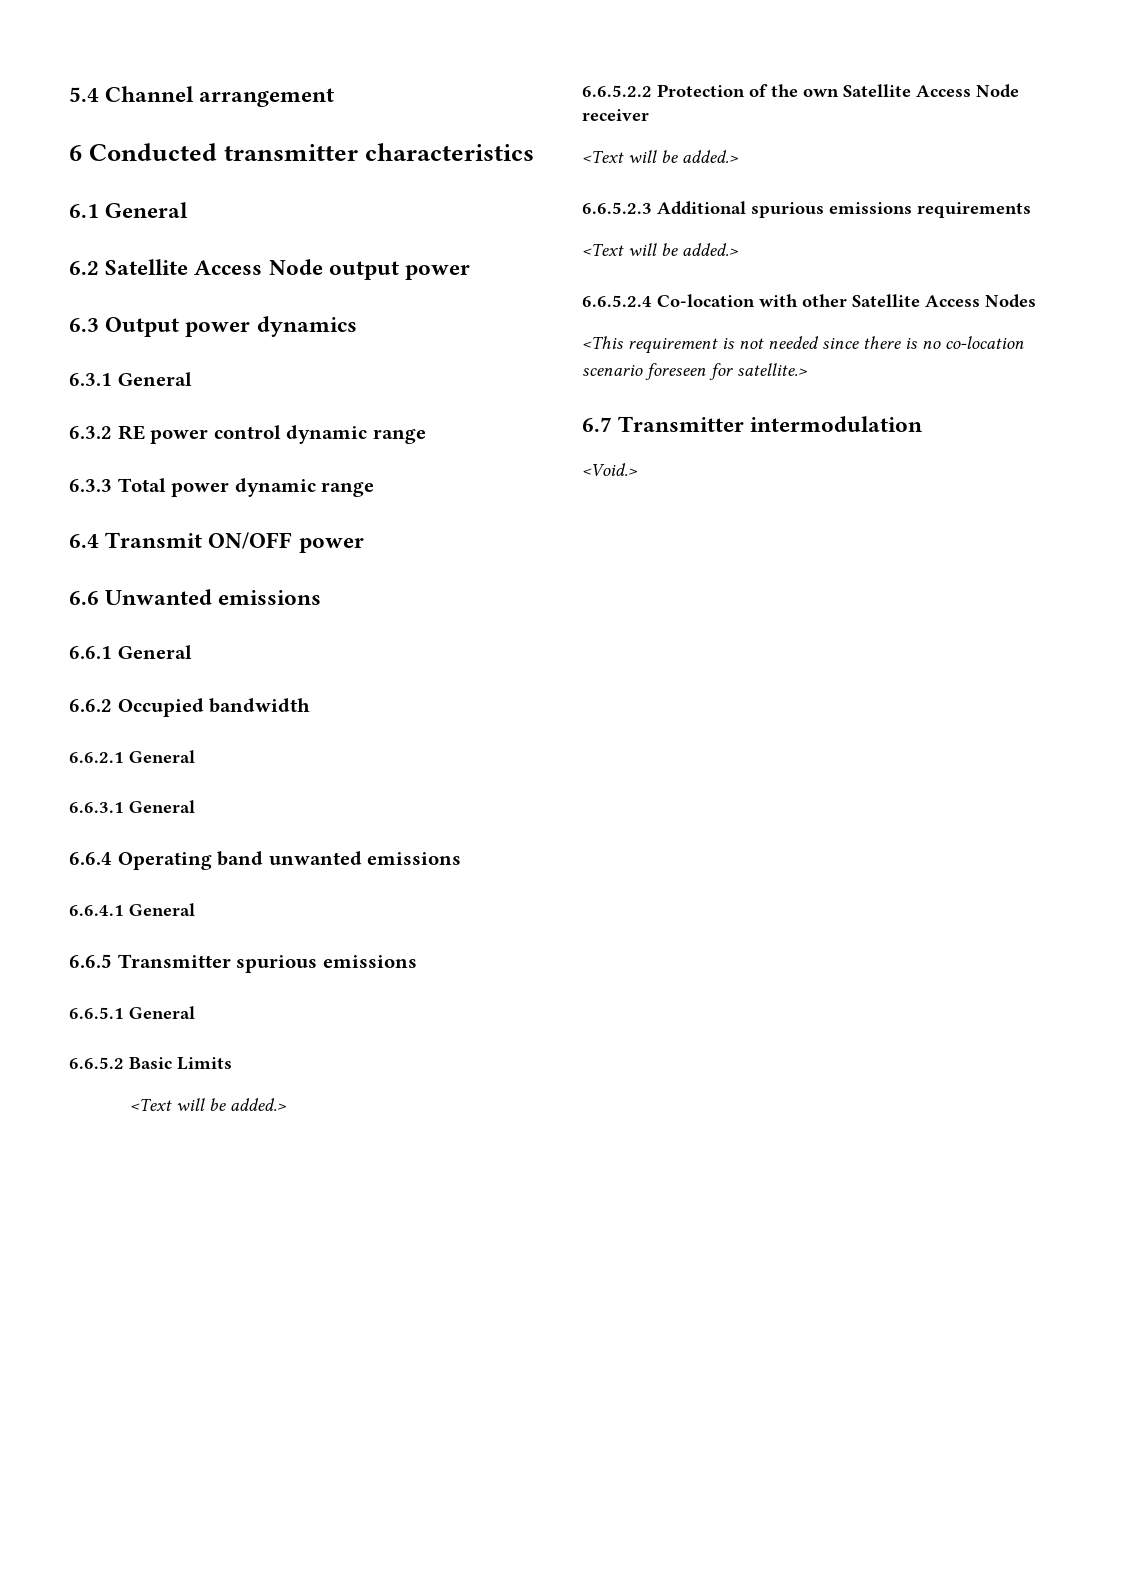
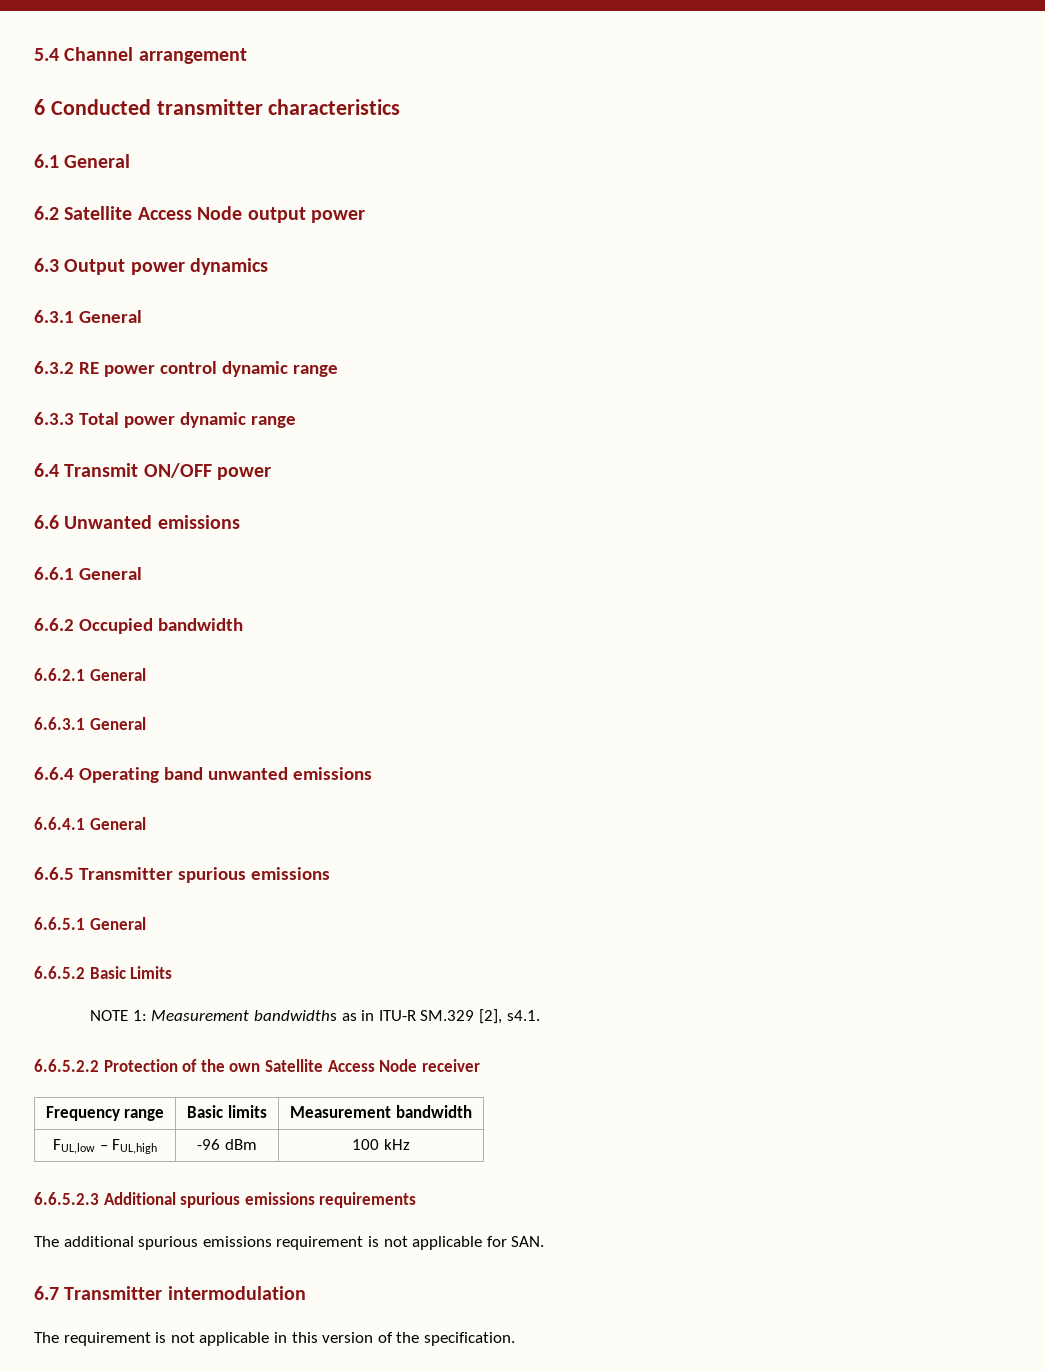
[129,1098,286,1111] <Text will be added.> -> [90,1009,540,1024] NOTE 1: Measurement bandwidths as in ITU-R SM.329 [2], s4.1.
[582,150,738,163] // <Text will be added.> -> [45,1106,165,1121] [187,1105,267,1118] [290,1105,472,1118] [52,1139,158,1154] [197,1139,257,1150] [352,1139,410,1150] // Frequency range | Basic limits | Measurement bandwidth // FUL,low – FUL,high | -96 dBm | 100 kHz
[582,243,738,256] [582,294,1036,308] [582,336,1024,354] [582,363,807,380] [582,416,923,432] [582,463,637,477] <Text will be added.> // 6.6.5.2.4 Co-location with other Satellite Access Nodes // <This requirement is not needed since there is no co-location scenario foreseen for satellite.> // 6.7 Transmitter intermodulation // <Void.> -> [34,1236,545,1250] [34,1286,306,1300] [34,1332,515,1346] The additional spurious emissions requirement is not applicable for SAN. // 6.7 Transmitter intermodulation // The requirement is not applicable in this version of the specification.

